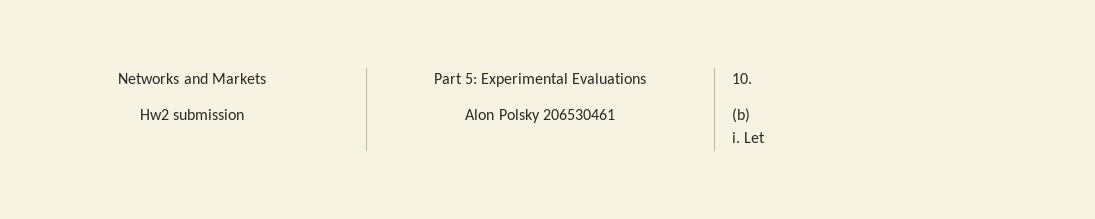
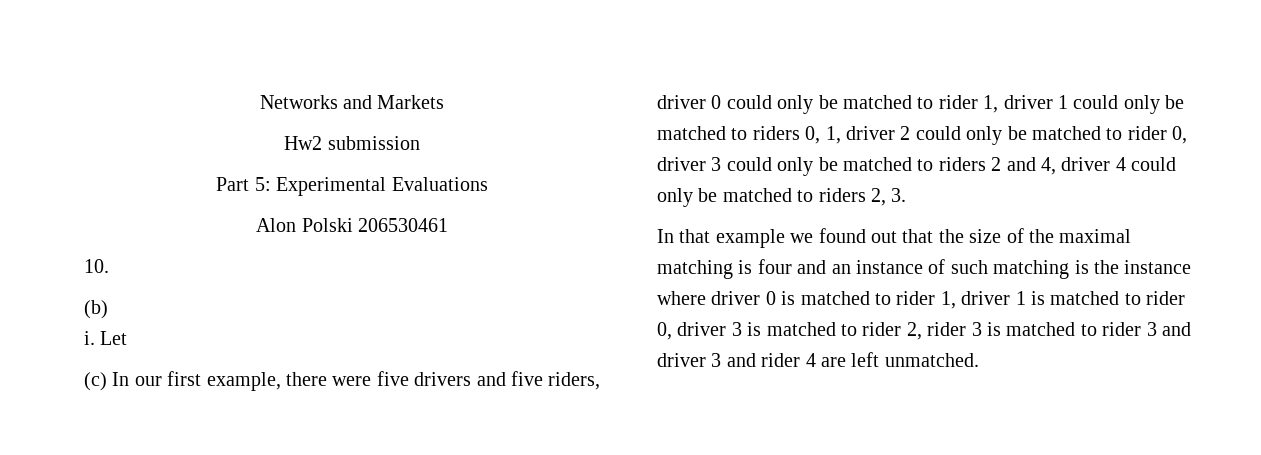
[498,109,540,123] Polsky -> [301,218,353,232] Polski
(766, 137) none -> [84,371,601,391] [657,95,1185,114] [657,126,1188,145] [657,157,1177,176] [657,188,907,207] [657,228,1132,248] [657,259,1192,279] [657,291,1186,309] [657,322,1191,340] [657,352,979,367] // (c) In our first example, there were five drivers and five riders, driver 0 could only be matched to rider 1, driver 1 could only be matched to riders 0, 1, driver 2 could only be matched to rider 0, driver 3 could only be matched to riders 2 and 4, driver 4 could only be matched to riders 2, 3. // In that example we found out that the size of the maximal matching is four and an instance of such matching is the instance where driver 0 is matched to rider 1, driver 1 is matched to rider 0, driver 3 is matched to rider 2, rider 3 is matched to rider 3 and driver 3 and rider 4 are left unmatched.

